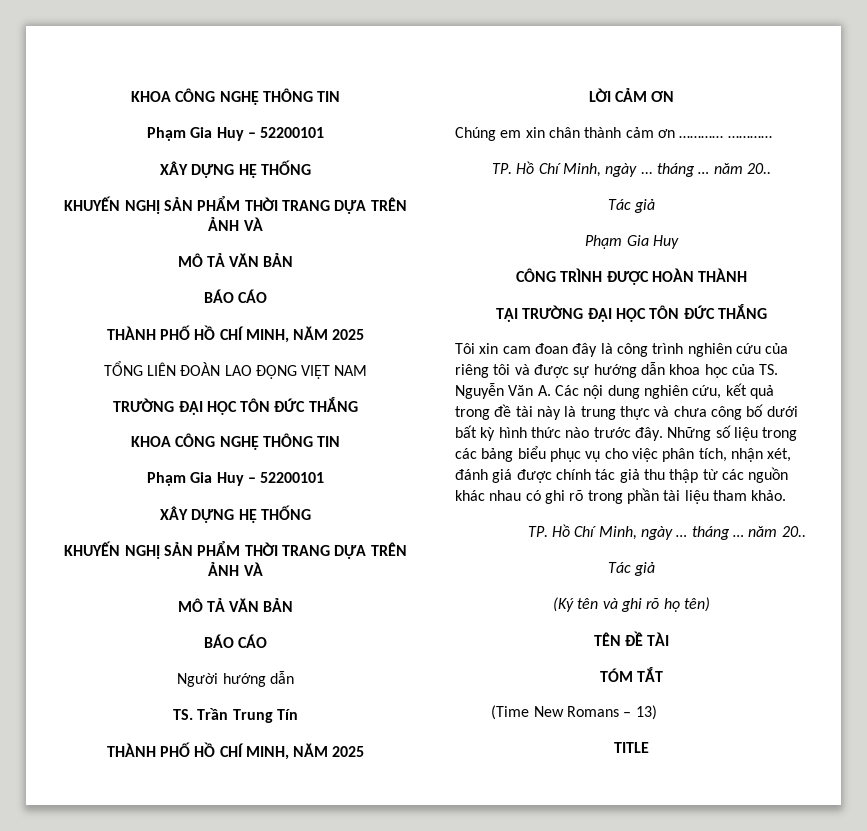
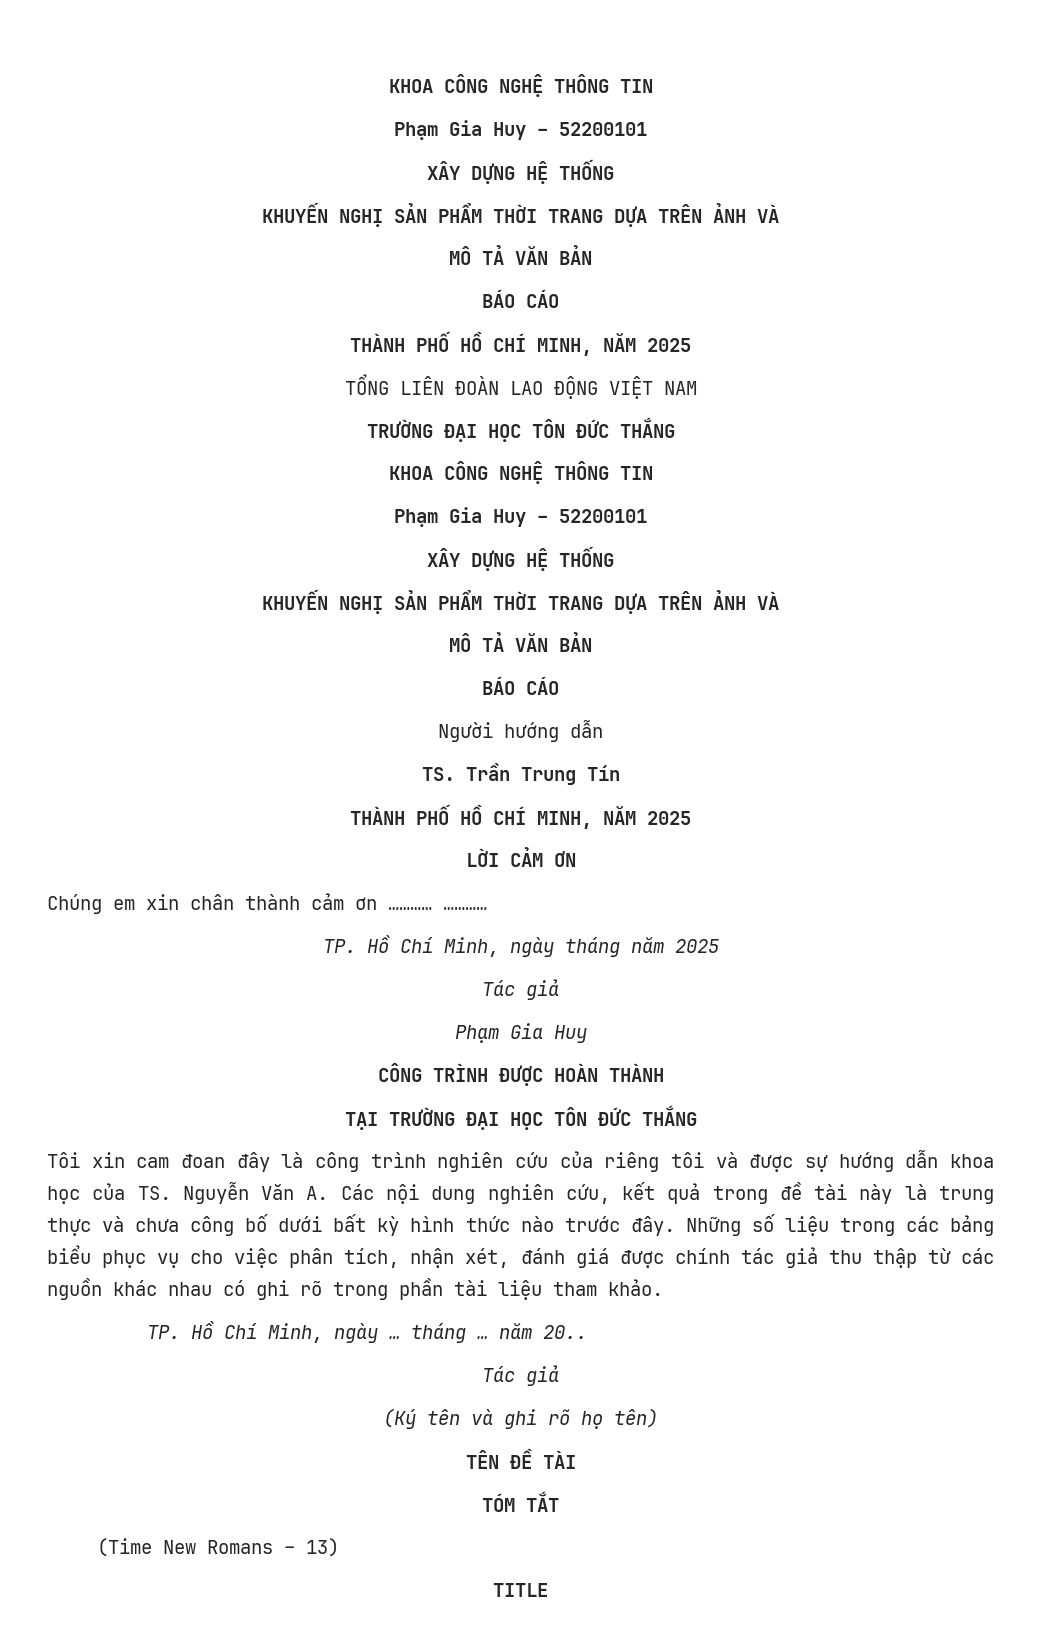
[640,163,771,177] ... tháng … năm 20.. -> [564,937,719,957] tháng năm 2025

